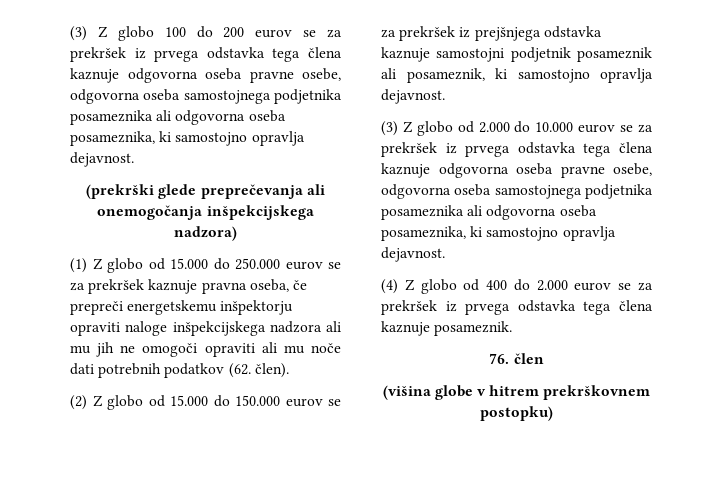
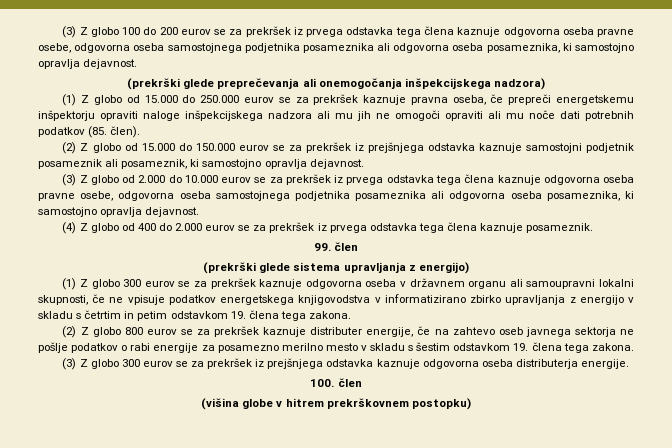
[228,363,251,378] (62. -> [88,126,108,138] (85.
[489,353,510,364] 76. -> [313,242,359,251] [203,262,469,274] [62,278,635,290] [38,294,635,305] [38,310,351,321] [62,326,634,338] [38,342,634,353] [62,358,630,370] [310,379,335,387] 99. člen // (prekrški glede sistema upravljanja z energijo) // (1) Z globo 300 eurov se za prekršek kaznuje odgovorna oseba v državnem organu ali samoupravni lokalni skupnosti, če ne vpisuje podatkov energetskega knjigovodstva v informatizirano zbirko upravljanja z energijo v skladu s četrtim in petim odstavkom 19. člena tega zakona. // (2) Z globo 800 eurov se za prekršek kaznuje distributer energije, če na zahtevo oseb javnega sektorja ne pošlje podatkov o rabi energije za posamezno merilno mesto v skladu s šestim odstavkom 19. člena tega zakona. // (3) Z globo 300 eurov se za prekršek iz prejšnjega odstavka kaznuje odgovorna oseba distributerja energije. // 100.

